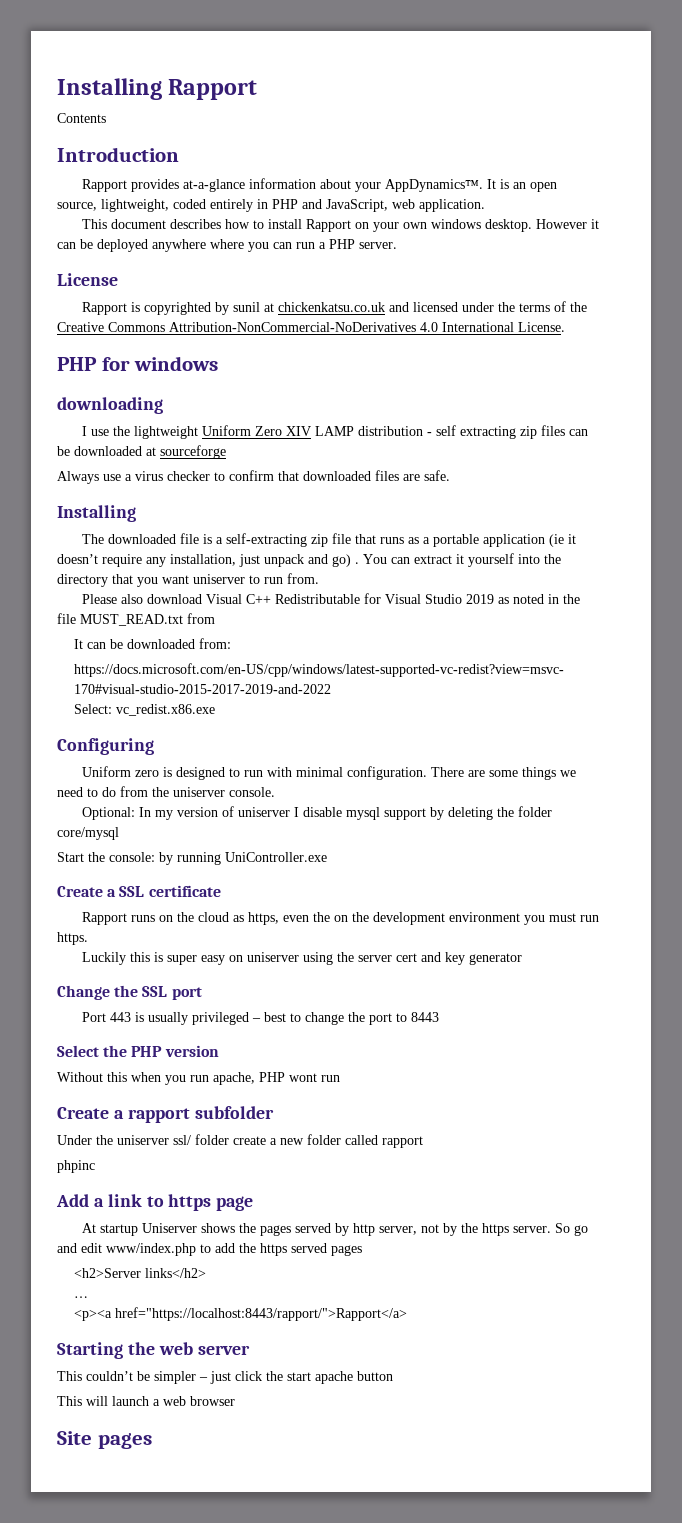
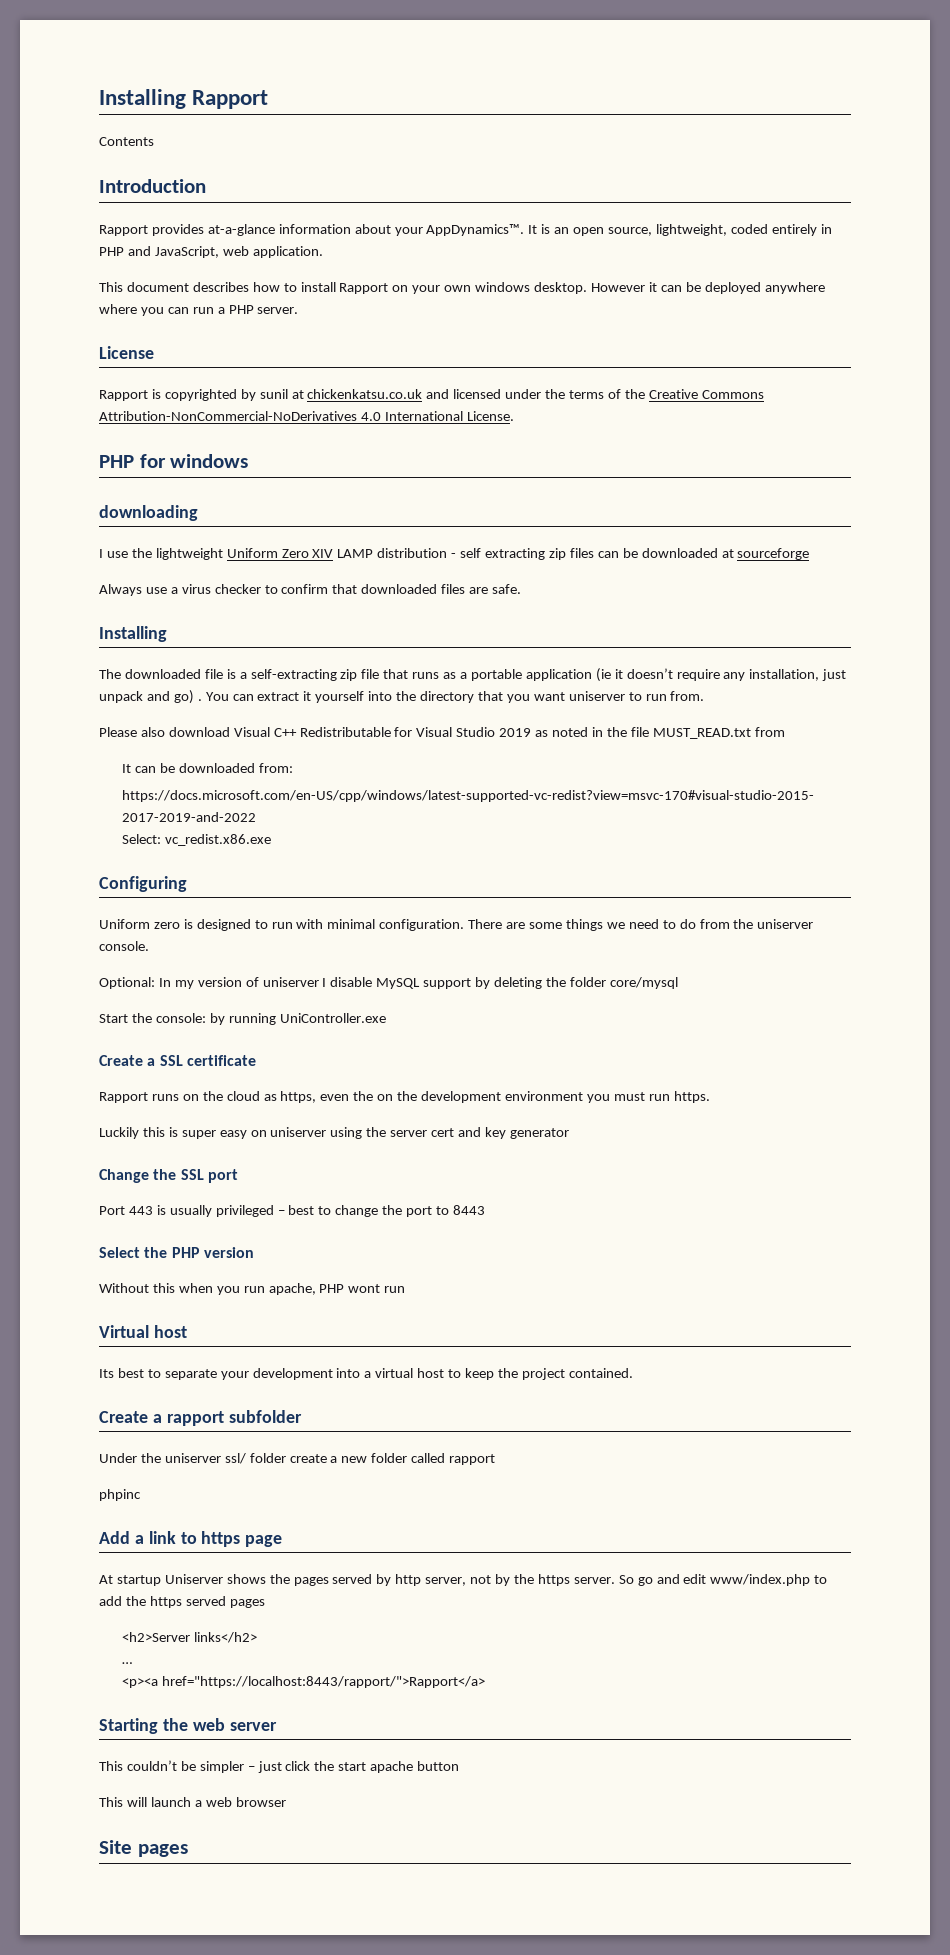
[345,807,380,820] mysql -> [376,978,421,989] MySQL
(340, 1078) none -> [99,1325,187,1338] [99,1368,633,1380] // Virtual host // Its best to separate your development into a virtual host to keep the project contained.

